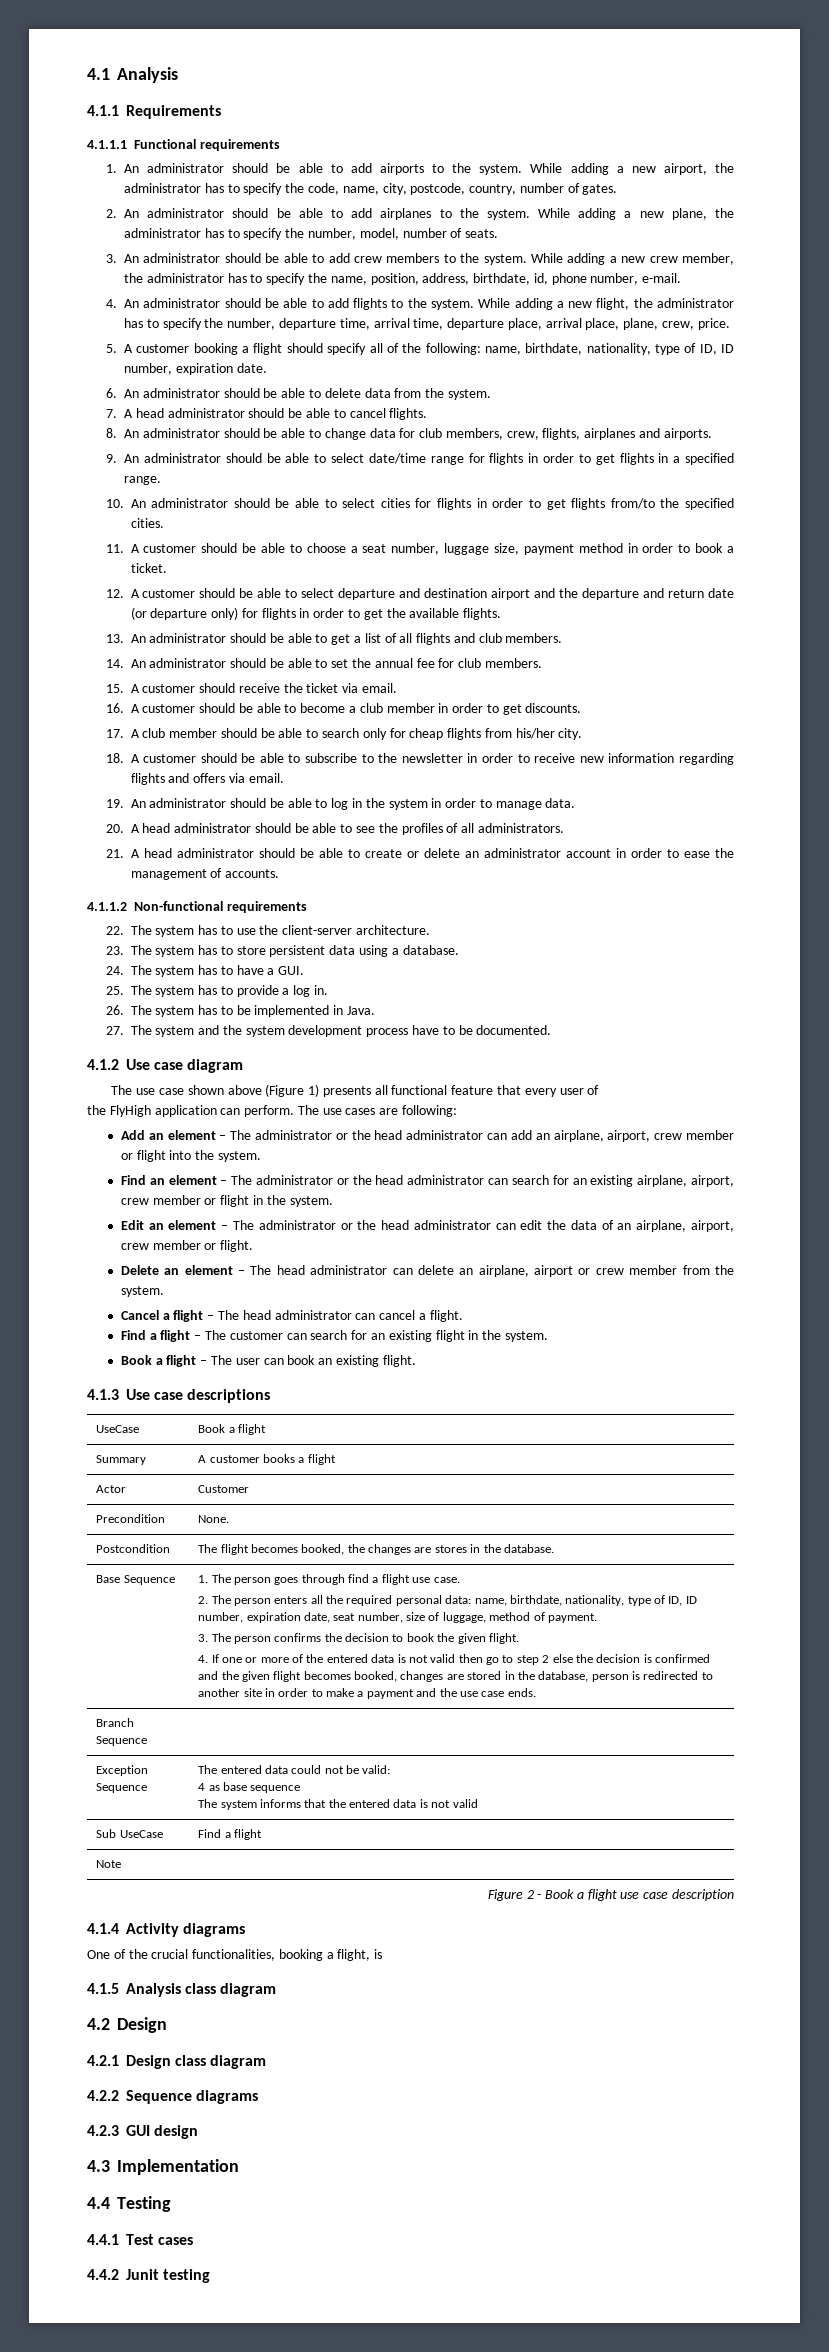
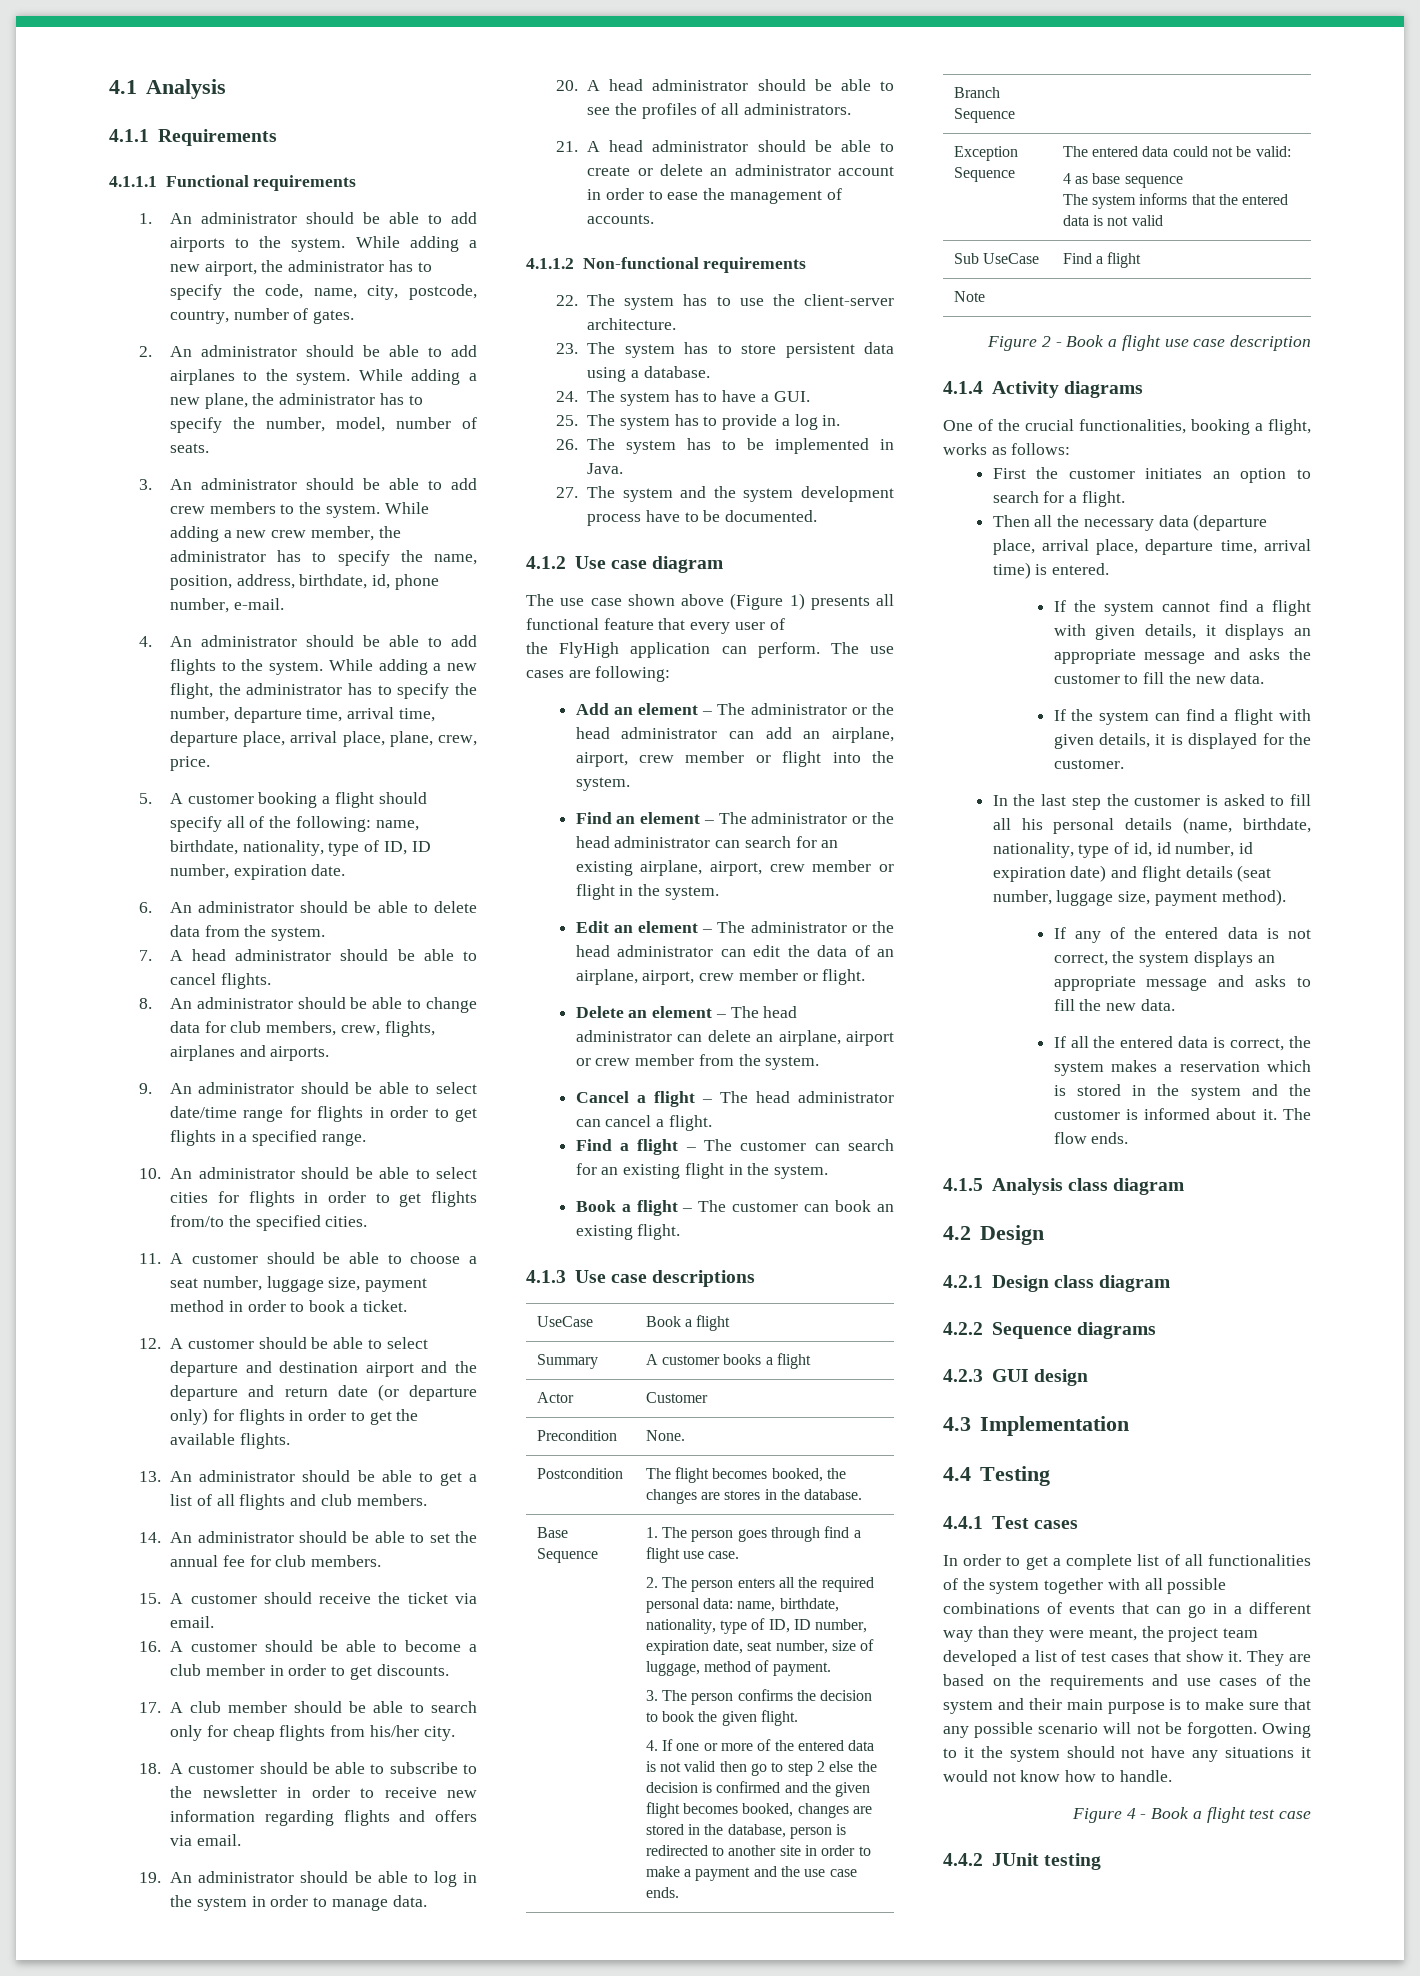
[235,1358,260,1365] user -> [732,1202,799,1212] customer
[374,1949,383,1959] is -> [943,443,1071,455] [992,467,1311,483] [992,491,1125,507] [992,514,1268,531] [992,539,1311,555] [992,562,1110,579] [1053,600,1311,616] [1053,624,1311,640] [1053,648,1311,664] [1053,672,1265,684] [1053,709,1311,725] [1053,733,1311,749] [1053,759,1124,769] [992,794,1311,810] [992,817,1311,834] [992,842,1254,858] [992,865,1272,882] [992,889,1286,906] [1053,927,1311,943] [1053,951,1275,967] [1053,975,1311,991] [1053,999,1175,1011] [1053,1036,1311,1051] [1053,1060,1311,1076] [1053,1084,1311,1100] [1053,1108,1311,1120] [1053,1132,1129,1144] works as follows: // First the customer initiates an option to search for a flight. // Then all the necessary data (departure place, arrival place, departure time, arrival time) is entered. // If the system cannot find a flight with given details, it displays an appropriate message and asks the customer to fill the new data. // If the system can find a flight with given details, it is displayed for the customer. // In the last step the customer is asked to fill all his personal details (name, birthdate, nationality, type of id, id number, id expiration date) and flight details (seat number, luggage size, payment method). // If any of the entered data is not correct, the system displays an appropriate message and asks to fill the new data. // If all the entered data is correct, the system makes a reservation which is stored in the system and the customer is informed about it. The flow ends.
(194, 2241) none -> [943,1554,1311,1570] [943,1578,1227,1594] [943,1602,1311,1618] [943,1626,1259,1642] [943,1650,1311,1666] [943,1674,1311,1690] [943,1698,1311,1714] [943,1722,1311,1738] [943,1746,1311,1762] [943,1770,1172,1782] [1071,1807,1311,1823] // In order to get a complete list of all functionalities of the system together with all possible combinations of events that can go in a different way than they were meant, the project team developed a list of test cases that show it. They are based on the requirements and use cases of the system and their main purpose is to make sure that any possible scenario will not be forgotten. Owing to it the system should not have any situations it would not know how to handle. // Figure 4 - Book a flight test case
[126,2269,159,2280] Junit -> [991,1853,1039,1866] JUnit

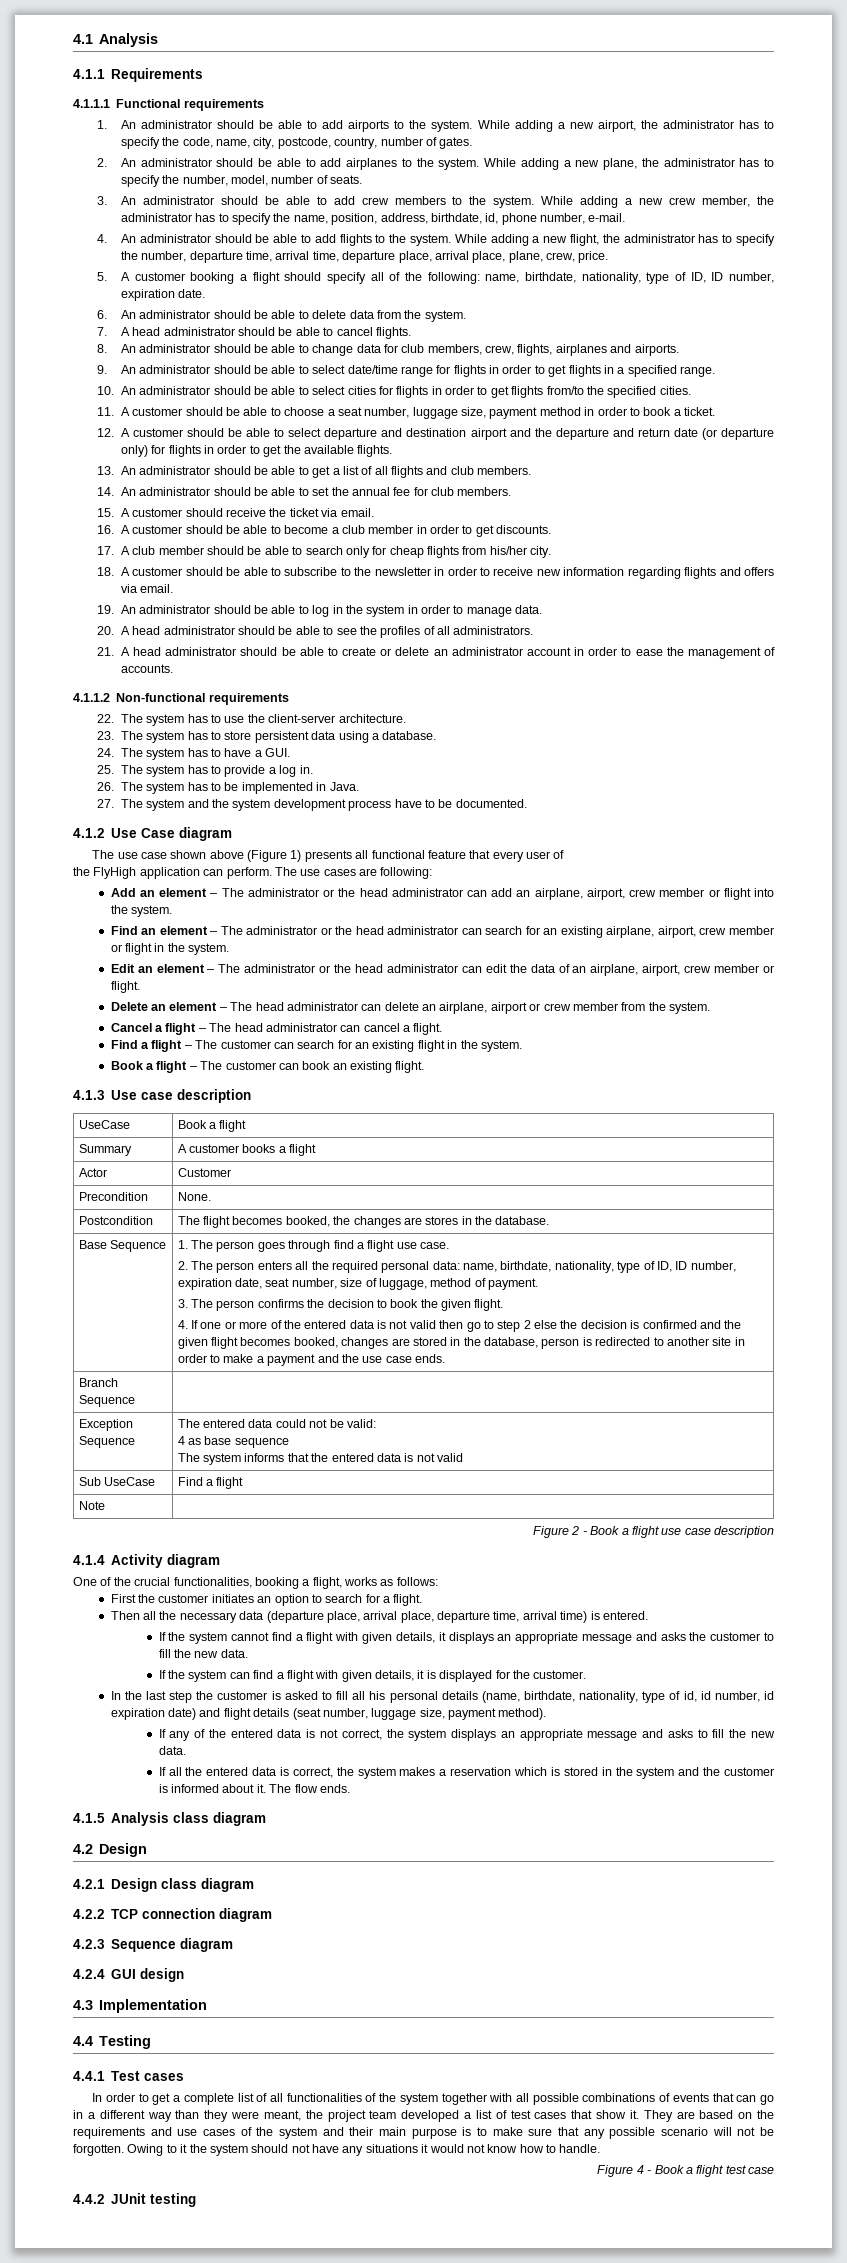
[611,560,648,569] case -> [141,828,176,838] Case
[652,1270,756,1287] descriptions -> [177,1089,252,1103] description
[1064,381,1144,398] diagrams -> [167,1554,221,1568] diagram
[991,1322,1157,1339] [943,1369,983,1382] Sequence diagrams // 4.2.3 -> [111,1908,273,1922] [73,1938,234,1952] [73,1969,105,1979] TCP connection diagram // 4.2.3 Sequence diagram // 4.2.4

